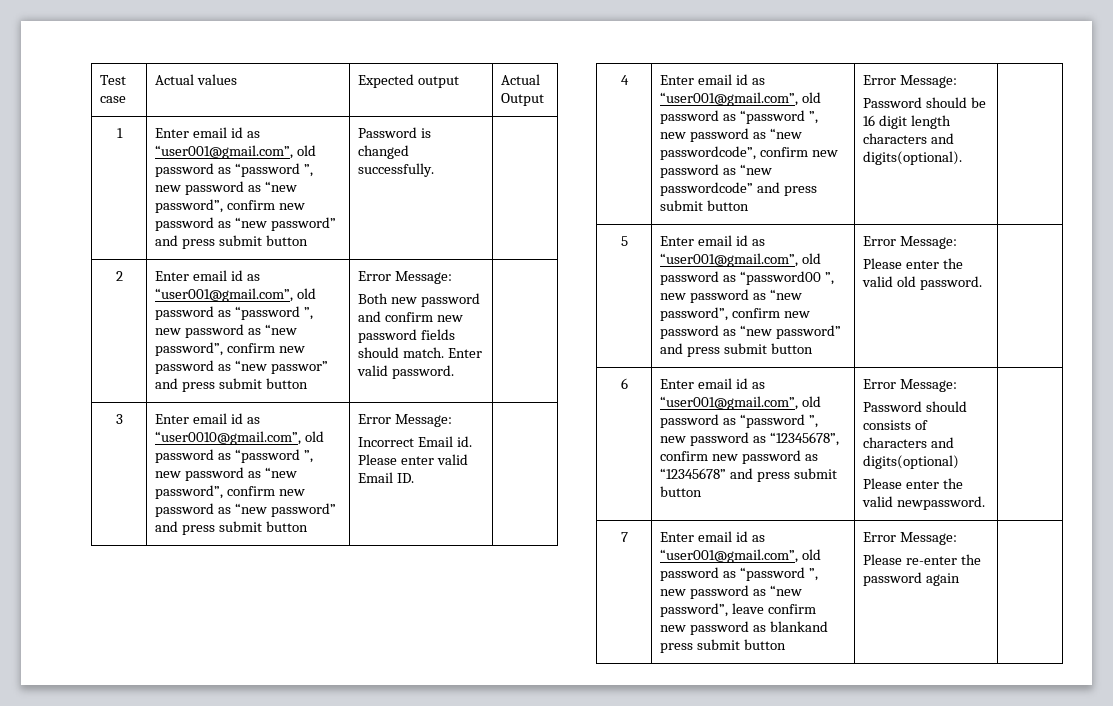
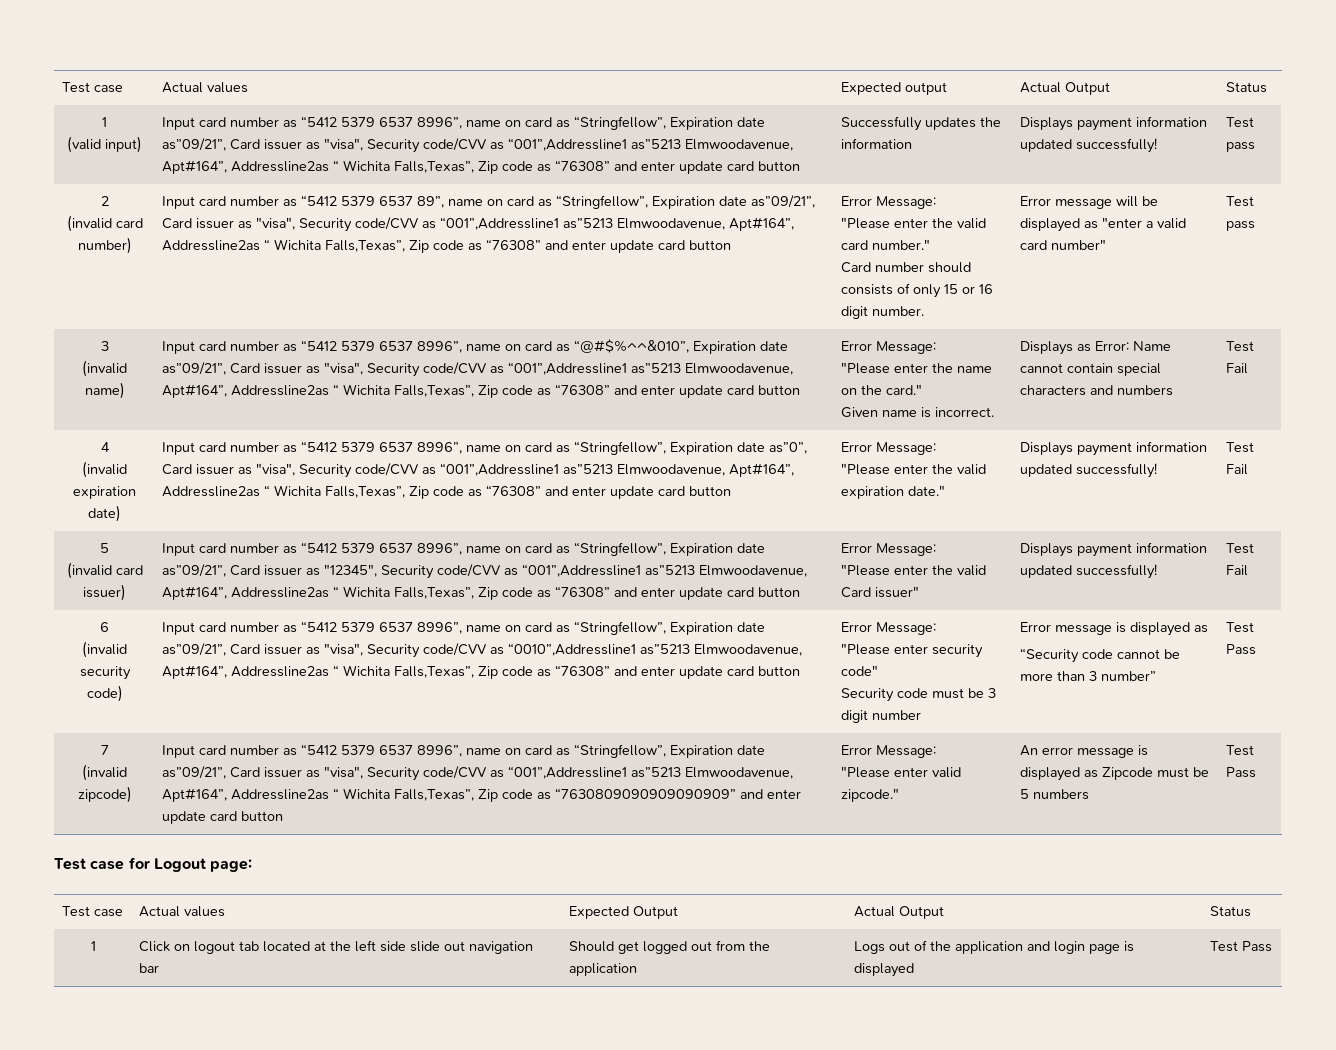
[116,128,123,138] [155,127,261,138] [155,145,317,159] [155,163,314,177] [155,181,298,195] [155,199,306,213] [155,217,337,231] [155,235,309,249] [358,127,432,138] [358,145,410,159] [358,163,435,177] [115,271,123,281] [155,270,261,281] [155,288,317,302] [155,306,314,320] [155,324,298,338] [155,342,306,356] [155,360,329,374] [155,378,309,392] [358,271,453,284] [358,293,481,307] [358,311,464,322] [358,329,456,343] [358,347,483,358] [357,365,455,379] [115,414,123,424] [155,413,261,424] [155,431,325,445] [155,449,314,463] [155,467,298,481] [155,485,306,499] [155,503,337,517] [155,521,309,535] [358,414,453,427] [358,436,473,447] [358,454,469,465] [358,472,415,483] [620,75,629,85] [660,74,766,85] [660,92,822,106] [660,110,819,124] [660,128,803,142] [660,146,839,160] [660,164,773,178] [660,182,818,196] [660,200,750,211] [863,75,958,88] [863,97,987,108] [863,115,952,129] [863,133,955,144] [863,151,963,165] [620,236,628,246] [660,235,766,246] [660,253,822,267] [660,271,835,285] [660,289,803,303] [660,307,811,321] [660,325,842,339] [660,343,814,357] [863,236,958,249] [863,258,964,269] [862,276,983,290] [620,378,628,389] [660,378,766,389] [660,396,822,410] [660,414,819,428] [660,432,840,446] [660,450,819,464] [660,468,838,482] [660,486,703,497] [863,379,958,392] [863,401,968,412] [863,420,929,430] [863,437,955,448] [863,455,960,469] [863,478,964,489] [862,496,986,510] [620,532,628,542] [660,531,766,542] [660,549,822,563] [660,567,819,581] [660,585,803,599] [660,603,817,617] [660,621,829,635] [660,639,787,653] [863,532,958,545] [863,554,982,565] [863,572,961,586] // 1 | Enter email id as “user001@gmail.com”, old password as “password ”, new password as “new password”, confirm new password as “new password” and press submit button | Password is changed successfully. | // 2 | Enter email id as “user001@gmail.com”, old password as “password ”, new password as “new password”, confirm new password as “new passwor” and press submit button | Error Message: // Both new password and confirm new password fields should match. Enter valid password. | // 3 | Enter email id as “user0010@gmail.com”, old password as “password ”, new password as “new password”, confirm new password as “new password” and press submit button | Error Message: // Incorrect Email id. Please enter valid Email ID. | // 4 | Enter email id as “user001@gmail.com”, old password as “password ”, new password as “new passwordcode”, confirm new password as “new passwordcode” and press submit button | Error Message: // Password should be 16 digit length characters and digits(optional). | // 5 | Enter email id as “user001@gmail.com”, old password as “password00 ”, new password as “new password”, confirm new password as “new password” and press submit button | Error Message: // Please enter the valid old password. | // 6 | Enter email id as “user001@gmail.com”, old password as “password ”, new password as “12345678”, confirm new password as “12345678” and press submit button | Error Message: // Password should consists of characters and digits(optional) // Please enter the valid newpassword. | // 7 | Enter email id as “user001@gmail.com”, old password as “password ”, new password as “new password”, leave confirm new password as blankand press submit button | Error Message: // Please re-enter the password again | -> [1225,82,1267,93] [102,117,107,127] [67,136,142,153] [161,116,765,130] [161,138,793,153] [161,160,800,174] [840,116,1001,131] [840,138,912,149] [1019,116,1207,131] [1019,138,1157,153] [1225,117,1254,128] [1225,142,1255,152] [100,196,109,206] [66,215,143,232] [77,237,132,254] [161,195,815,209] [161,217,794,232] [161,239,731,253] [840,196,936,209] [840,217,986,229] [840,239,930,250] [840,262,971,273] [840,283,993,298] [840,306,924,319] [1019,196,1158,209] [1019,217,1186,232] [1019,239,1106,250] [1225,196,1254,207] [1225,221,1255,231] [100,341,109,351] [82,360,127,377] [84,382,125,399] [161,339,788,354] [161,362,793,377] [161,384,800,398] [840,341,936,354] [840,362,992,374] [840,384,922,395] [840,407,994,418] [1019,341,1171,355] [1019,363,1161,376] [1019,385,1173,396] [1225,341,1254,352] [1225,363,1248,374] [100,442,110,452] [82,461,127,478] [73,486,136,499] [88,505,121,522] [161,441,807,455] [161,463,794,478] [161,485,731,499] [840,442,936,455] [840,463,986,475] [840,485,945,499] [1019,441,1207,456] [1019,463,1157,478] [1225,442,1254,453] [1225,464,1248,475] [100,543,109,553] [66,562,143,579] [83,584,126,601] [161,542,765,556] [161,564,807,579] [161,586,800,600] [840,543,936,556] [840,564,986,576] [840,586,919,598] [1019,542,1207,557] [1019,564,1157,579] [1225,543,1254,554] [1225,565,1248,576] [100,622,109,632] [82,641,127,658] [79,666,131,680] [86,685,123,702] [161,621,765,635] [161,643,802,658] [161,665,800,679] [840,622,936,635] [840,643,983,658] [840,665,878,676] [840,688,996,702] [840,710,921,723] [1019,622,1208,636] [1019,648,1180,663] [1019,671,1156,681] [1225,622,1254,633] [1225,644,1256,655] [100,745,109,755] [82,764,127,781] [77,786,132,803] [161,744,765,758] [161,766,793,781] [161,788,801,802] [161,811,283,824] [840,745,936,758] [840,766,961,778] [840,788,899,802] [1019,745,1148,758] [1019,767,1209,781] [1019,789,1089,800] [1225,745,1254,756] [1225,767,1256,778] [54,857,253,872] [61,906,123,917] [138,906,225,917] [568,906,678,919] [853,906,944,919] [1209,906,1251,917] [90,941,96,951] [138,940,533,954] [138,963,159,973] [568,940,770,954] [568,963,637,976] [853,940,1134,954] [853,963,914,977] [1209,941,1272,952] | Status // 1 // (valid input) | Input card number as “5412 5379 6537 8996”, name on card as “Stringfellow”, Expiration date as”09/21”, Card issuer as "visa", Security code/CVV as “001”,Addressline1 as”5213 Elmwoodavenue, Apt#164”, Addressline2as “ Wichita Falls,Texas”, Zip code as “76308” and enter update card button | Successfully updates the information | Displays payment information updated successfully! | Test pass // 2 // (invalid card number) | Input card number as “5412 5379 6537 89”, name on card as “Stringfellow”, Expiration date as”09/21”, Card issuer as "visa", Security code/CVV as “001”,Addressline1 as”5213 Elmwoodavenue, Apt#164”, Addressline2as “ Wichita Falls,Texas”, Zip code as “76308” and enter update card button | Error Message: // "Please enter the valid card number." // Card number should consists of only 15 or 16 digit number. | Error message will be displayed as "enter a valid card number" | Test pass // 3 // (invalid name) | Input card number as “5412 5379 6537 8996”, name on card as “@#$%^^&010”, Expiration date as”09/21”, Card issuer as "visa", Security code/CVV as “001”,Addressline1 as”5213 Elmwoodavenue, Apt#164”, Addressline2as “ Wichita Falls,Texas”, Zip code as “76308” and enter update card button | Error Message: // "Please enter the name on the card." // Given name is incorrect. | Displays as Error: Name cannot contain special characters and numbers | Test Fail // 4 // (invalid expiration date) | Input card number as “5412 5379 6537 8996”, name on card as “Stringfellow”, Expiration date as”0”, Card issuer as "visa", Security code/CVV as “001”,Addressline1 as”5213 Elmwoodavenue, Apt#164”, Addressline2as “ Wichita Falls,Texas”, Zip code as “76308” and enter update card button | Error Message: // "Please enter the valid expiration date." | Displays payment information updated successfully! | Test Fail // 5 // (invalid card issuer) | Input card number as “5412 5379 6537 8996”, name on card as “Stringfellow”, Expiration date as”09/21”, Card issuer as "12345", Security code/CVV as “001”,Addressline1 as”5213 Elmwoodavenue, Apt#164”, Addressline2as “ Wichita Falls,Texas”, Zip code as “76308” and enter update card button | Error Message: // "Please enter the valid Card issuer" | Displays payment information updated successfully! | Test Fail // 6 // (invalid security code) | Input card number as “5412 5379 6537 8996”, name on card as “Stringfellow”, Expiration date as”09/21”, Card issuer as "visa", Security code/CVV as “0010”,Addressline1 as”5213 Elmwoodavenue, Apt#164”, Addressline2as “ Wichita Falls,Texas”, Zip code as “76308” and enter update card button | Error Message: // "Please enter security code" // Security code must be 3 digit number | Error message is displayed as // “Security code cannot be more than 3 number” | Test Pass // 7 // (invalid zipcode) | Input card number as “5412 5379 6537 8996”, name on card as “Stringfellow”, Expiration date as”09/21”, Card issuer as "visa", Security code/CVV as “001”,Addressline1 as”5213 Elmwoodavenue, Apt#164”, Addressline2as “ Wichita Falls,Texas”, Zip code as “7630809090909090909” and enter update card button | Error Message: // "Please enter valid zipcode." | An error message is displayed as Zipcode must be 5 numbers | Test Pass // Test case for Logout page: // Test case | Actual values | Expected Output | Actual Output | Status // 1 | Click on logout tab located at the left side slide out navigation bar | Should get logged out from the application | Logs out of the application and login page is displayed | Test Pass

